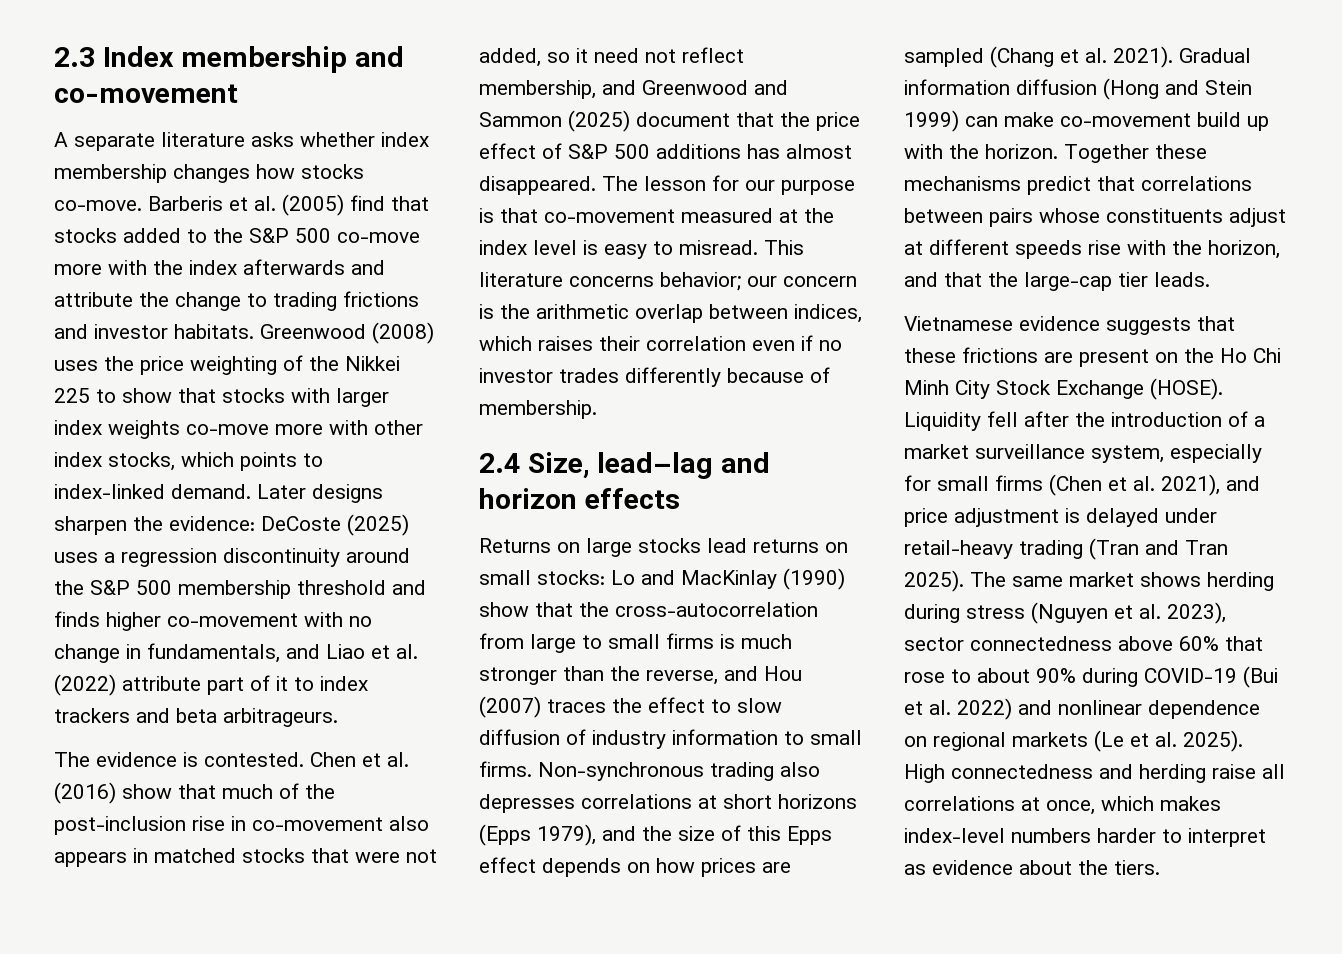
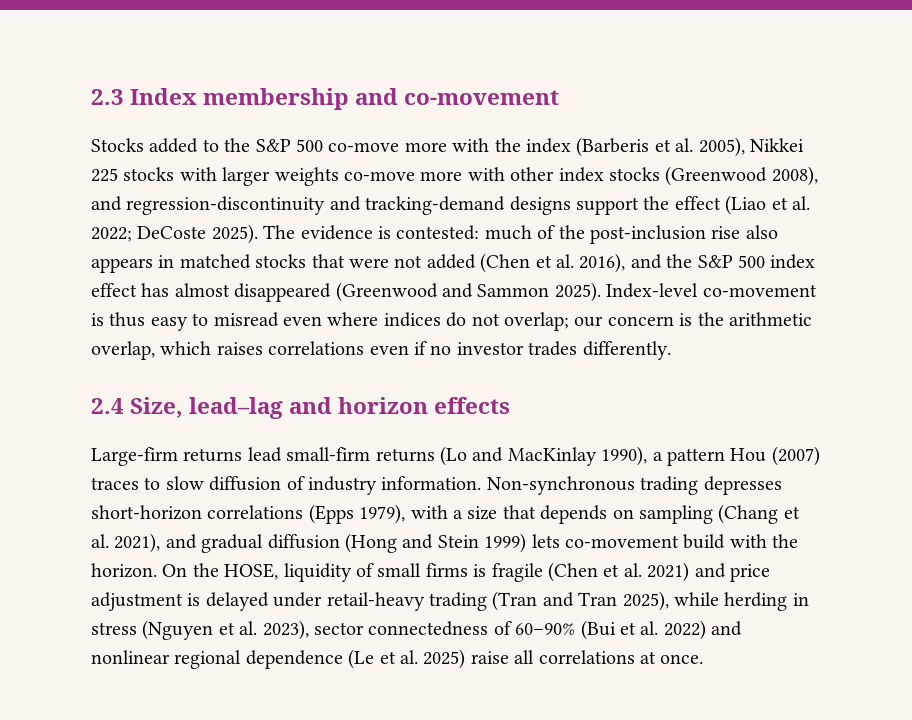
[54,132,429,151] [54,164,364,183] [54,194,429,216] [54,228,117,243] A separate literature asks whether index membership changes how stocks co-move. Barberis et al. (2005) find that stocks -> [91,138,144,152] Stocks
[243,259,385,275] [54,291,419,311] [54,322,434,344] [54,355,400,375] [54,388,216,403] afterwards and attribute the change to trading frictions and investor habitats. Greenwood (2008) uses the price weighting of the Nikkei 225 to show that -> [576,137,804,157] [91,168,118,182] (Barberis et al. 2005), Nikkei 225
[54,420,102,435] index -> (271, 176) none
[108,452,323,471] [54,484,383,503] [54,514,409,536] [54,548,410,567] [54,580,426,599] [54,611,372,631] [54,643,418,663] [54,674,368,696] [54,708,338,727] [54,752,409,767] [54,782,216,804] stocks, which points to index-linked demand. Later designs sharpen the evidence: DeCoste (2025) uses a regression discontinuity around the S&P 500 membership threshold and finds higher co-movement with no change in fundamentals, and Liao et al. (2022) attribute part of it to index trackers and beta arbitrageurs. // The evidence is contested. Chen et al. (2016) show that -> [608,166,818,186] [91,195,810,215] [91,224,480,244] stocks (Greenwood 2008), and regression-discontinuity and tracking-demand designs support the effect (Liao et al. 2022; DeCoste 2025). The evidence is contested:
[231,816,383,831] in co-movement -> (741, 232) none
[479,47,744,67] [479,80,788,99] [479,110,860,132] [479,143,852,159] [479,175,855,195] [479,208,834,223] [479,240,804,259] [479,272,741,291] added, so it need not reflect membership, and Greenwood and Sammon (2025) document that the price effect of S&P 500 additions has almost disappeared. The lesson for our purpose is that co-movement measured at the index level is easy to misread. This literature concerns behavior; -> [426,253,816,273] [91,282,817,302] [91,312,569,331] added (Chen et al. 2016), and the S&P 500 index effect has almost disappeared (Greenwood and Sammon 2025). Index-level co-movement is thus easy to misread even where indices do not overlap;
[635,304,862,323] [479,336,746,351] overlap between indices, which raises their correlation -> [91,341,365,360] overlap, which raises correlations
[625,367,830,387] [479,400,597,419] differently because of membership. -> [582,341,671,360] differently.
[479,538,848,557] [479,568,845,590] [479,602,818,617] [479,633,792,653] [479,666,758,685] Returns on large stocks lead returns on small stocks: Lo and MacKinlay (1990) show that the cross-autocorrelation from large to small firms is much stronger than the reverse, and -> [91,446,725,466] Large-firm returns lead small-firm returns (Lo and MacKinlay 1990), a pattern
[612,697,705,713] the effect -> (139, 483) none
[672,729,862,745] [479,761,820,781] [479,794,857,813] [479,824,832,846] [479,857,791,877] [904,46,1251,68] [904,79,1010,95] information to small firms. Non-synchronous trading also depresses correlations at short horizons (Epps 1979), and the size of this Epps effect depends on how prices are sampled (Chang et al. 2021). Gradual information -> [381,476,782,495] [91,504,800,524] [91,533,264,553] information. Non-synchronous trading depresses short-horizon correlations (Epps 1979), with a size that depends on sampling (Chang et al. 2021), and gradual
[965,112,1054,127] can make -> [531,534,560,548] lets
[1247,116,1269,131] up -> (726, 541) none
[1064,144,1207,163] [904,176,1252,195] [904,208,1286,227] [904,239,1280,259] [904,272,1210,291] [904,316,1235,335] [904,347,1281,367] [904,378,1223,400] [904,411,1265,431] [904,444,1262,463] [904,474,1220,496] Together these mechanisms predict that correlations between pairs whose constituents adjust at different speeds rise with the horizon, and that the large-cap tier leads. // Vietnamese evidence suggests that these frictions are present on the Ho Chi Minh City Stock Exchange (HOSE). Liquidity fell after the introduction of a market surveillance system, especially for small firms (Chen et al. 2021), -> [162,562,690,582] On the HOSE, liquidity of small firms is fragile (Chen et al. 2021)
[904,570,1274,592] [904,604,960,623] 2025). The same market shows herding during -> [622,591,809,611] 2025), while herding in
[1118,636,1263,651] [904,668,1237,687] above 60% that rose to about 90% during COVID-19 -> [493,621,576,635] of 60–90%
[1148,700,1260,719] [904,730,1243,752] [904,764,1285,783] [904,796,1221,815] [904,828,1266,847] [904,860,1160,875] dependence on regional markets (Le et al. 2025). High connectedness and herding raise all correlations at once, which makes index-level numbers harder to interpret as evidence about the tiers. -> [174,649,704,669] regional dependence (Le et al. 2025) raise all correlations at once.

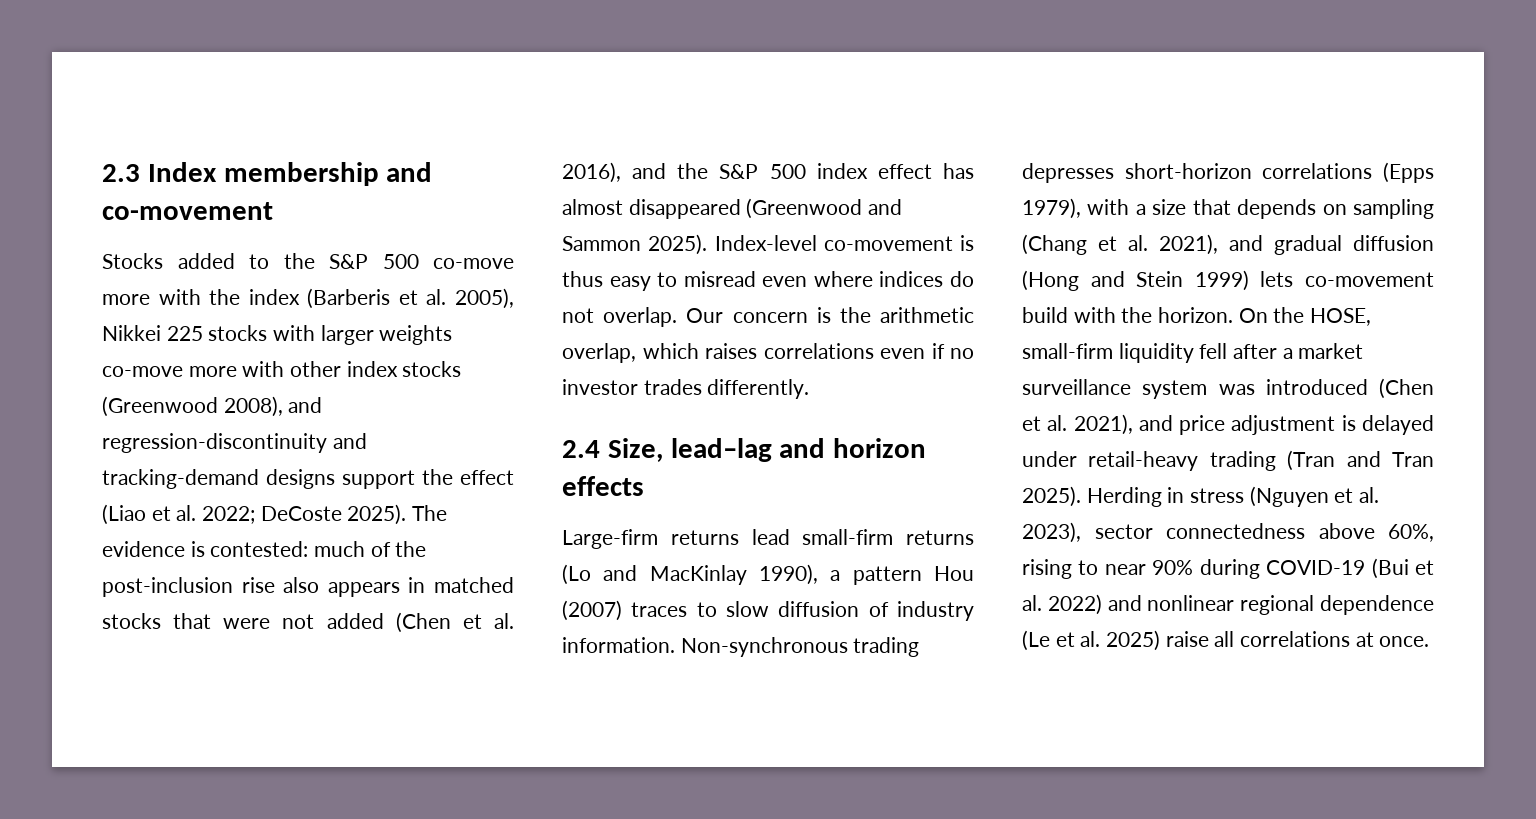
[503,312,604,331] overlap; our -> [603,307,724,327] overlap. Our
[283,562,690,582] liquidity of small firms is fragile (Chen et al. 2021) -> [1022,343,1364,363] [1022,378,1434,399] [1022,414,1133,435] small-firm liquidity fell after a market surveillance system was introduced (Chen et al. 2021),
[622,591,788,611] 2025), while herding -> [1022,486,1162,507] 2025). Herding
[493,621,576,635] of 60–90% -> [1318,523,1434,542] [1022,559,1366,579] above 60%, rising to near 90% during COVID-19

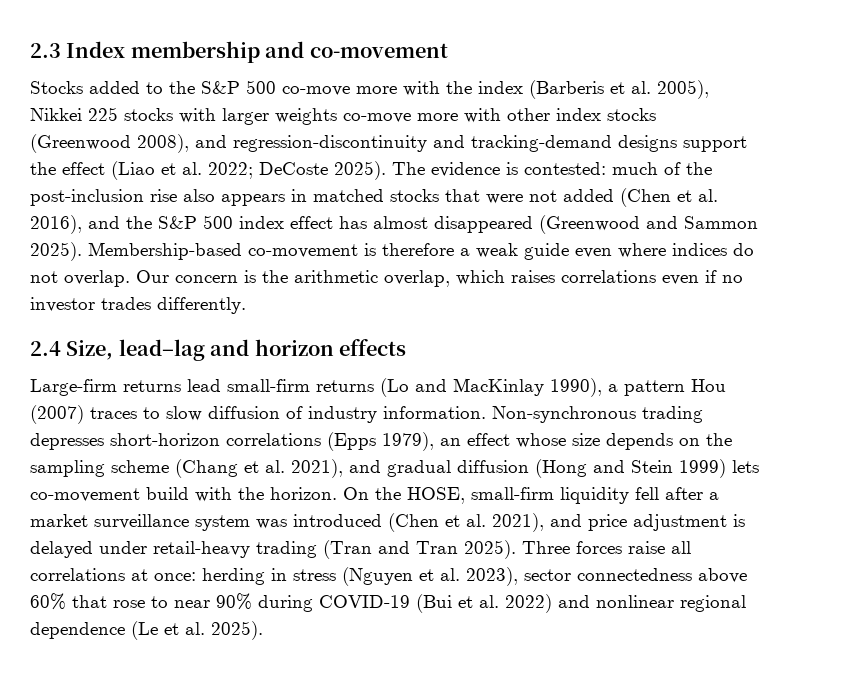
[714,235,817,251] Index-level -> [88,242,242,260] Membership-based
[562,271,756,291] thus easy to misread -> [382,243,569,260] therefore a weak guide
[1087,199,1434,219] with a size that depends on sampling -> [440,433,732,450] [30,460,169,477] an effect whose size depends on the sampling scheme
[1086,487,1162,507] Herding -> [522,541,691,554] [30,568,265,585] Three forces raise all correlations at once: herding
[1388,524,1434,542] [1022,559,1072,579] 60%, rising -> [30,593,145,610] 60% that rose
[1106,630,1430,651] 2025) raise all correlations at once. -> [211,621,263,640] 2025).

